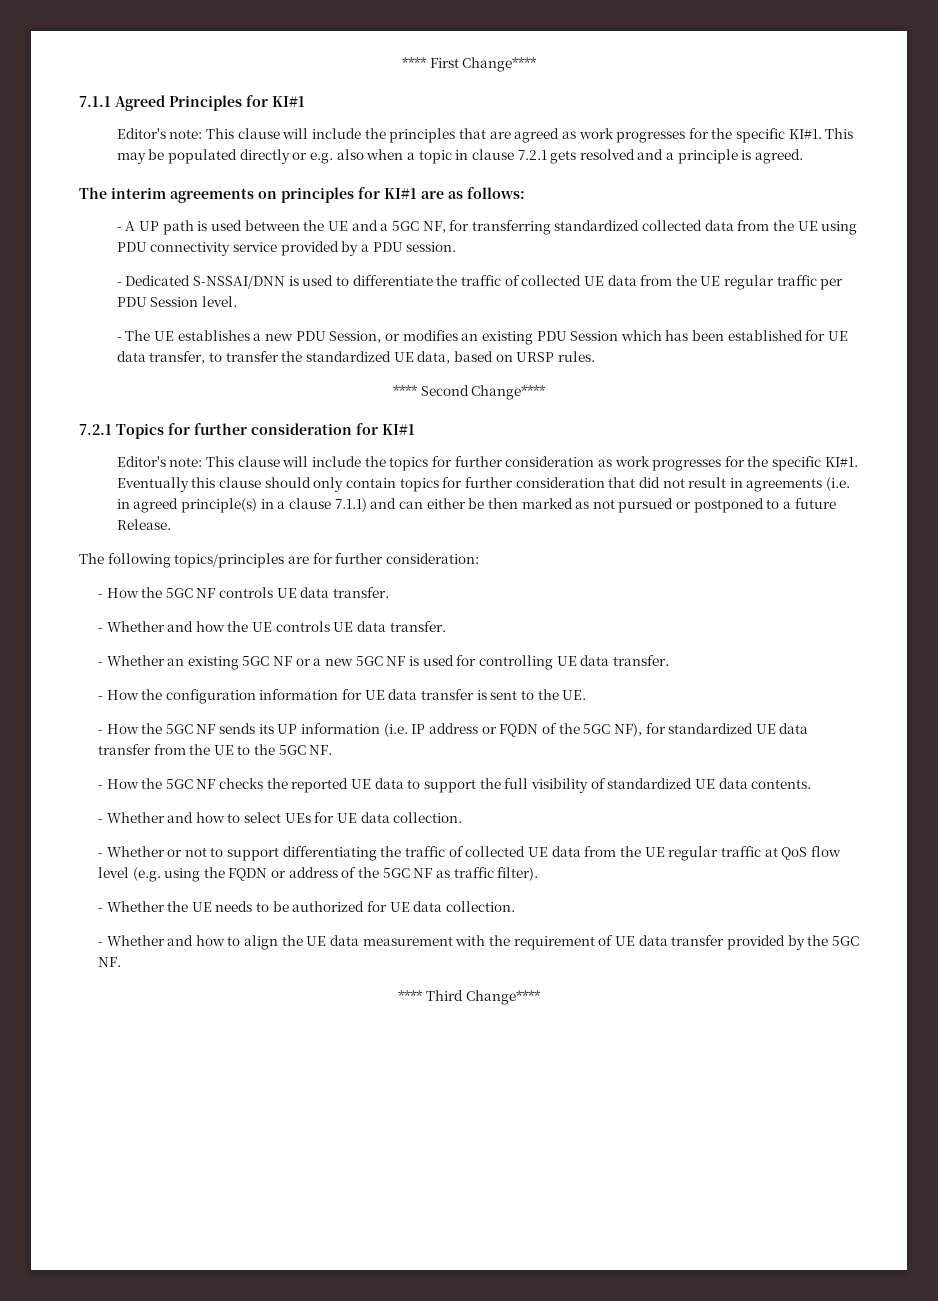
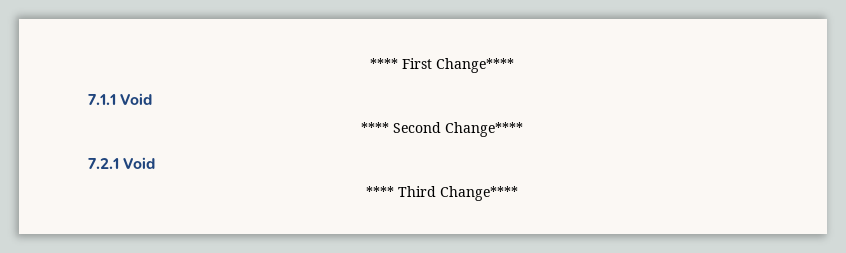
[115,95,305,111] [116,128,854,143] [116,149,804,164] [79,187,525,203] [116,220,858,235] [116,241,457,256] [116,275,844,290] [116,296,238,307] [116,330,849,345] [116,351,595,364] [392,385,547,400] [79,423,415,439] [116,456,858,471] [116,477,851,492] [116,498,836,513] [116,519,171,530] [79,553,479,568] [97,587,390,598] [97,621,446,632] [97,655,669,670] [97,689,587,704] [97,723,809,737] [97,744,333,755] [97,778,812,793] [97,812,463,823] [97,846,841,861] [97,867,539,882] [97,901,515,912] [97,935,859,950] [97,957,121,967] Agreed Principles for KI#1 // Editor's note: This clause will include the principles that are agreed as work progresses for the specific KI#1. This may be populated directly or e.g. also when a topic in clause 7.2.1 gets resolved and a principle is agreed. // The interim agreements on principles for KI#1 are as follows: // - A UP path is used between the UE and a 5GC NF, for transferring standardized collected data from the UE using PDU connectivity service provided by a PDU session. // - Dedicated S-NSSAI/DNN is used to differentiate the traffic of collected UE data from the UE regular traffic per PDU Session level. // - The UE establishes a new PDU Session, or modifies an existing PDU Session which has been established for UE data transfer, to transfer the standardized UE data, based on URSP rules. // **** Second Change**** // 7.2.1 Topics for further consideration for KI#1 // Editor's note: This clause will include the topics for further consideration as work progresses for the specific KI#1. Eventually this clause should only contain topics for further consideration that did not result in agreements (i.e. in agreed principle(s) in a clause 7.1.1) and can either be then marked as not pursued or postponed to a future Release. // The following topics/principles are for further consideration: // - How the 5GC NF controls UE data transfer. // - Whether and how the UE controls UE data transfer. // - Whether an existing 5GC NF or a new 5GC NF is used for controlling UE data transfer. // - How the configuration information for UE data transfer is sent to the UE. // - How the 5GC NF sends its UP information (i.e. IP address or FQDN of the 5GC NF), for standardized UE data transfer from the UE to the 5GC NF. // - How the 5GC NF checks the reported UE data to support the full visibility of standardized UE data contents. // - Whether and how to select UEs for UE data collection. // - Whether or not to support differentiating the traffic of collected UE data from the UE regular traffic at QoS flow level (e.g. using the FQDN or address of the 5GC NF as traffic filter). // - Whether the UE needs to be authorized for UE data collection. // - Whether and how to align the UE data measurement with the requirement of UE data transfer provided by the 5GC NF. -> [120,93,153,105] [361,122,523,137] [88,157,156,169] Void // **** Second Change**** // 7.2.1 Void

